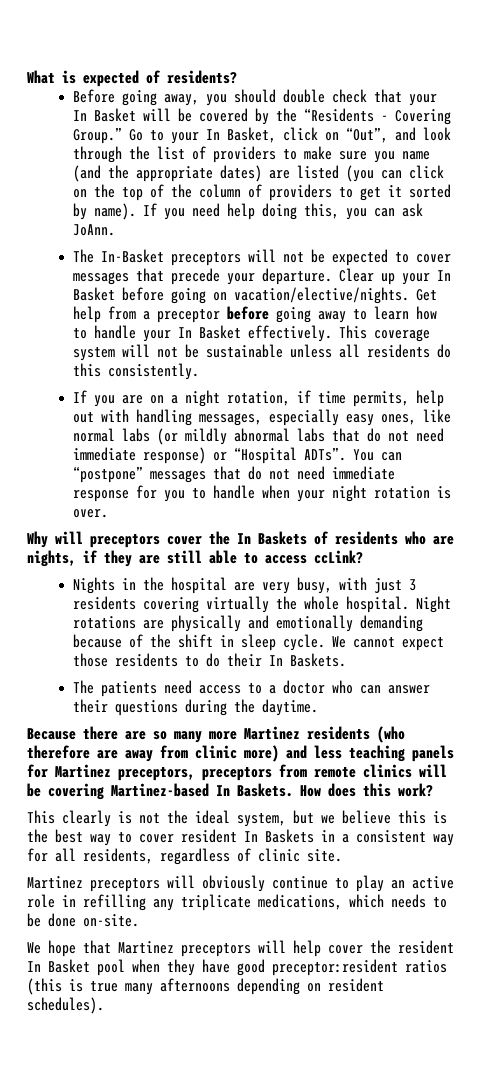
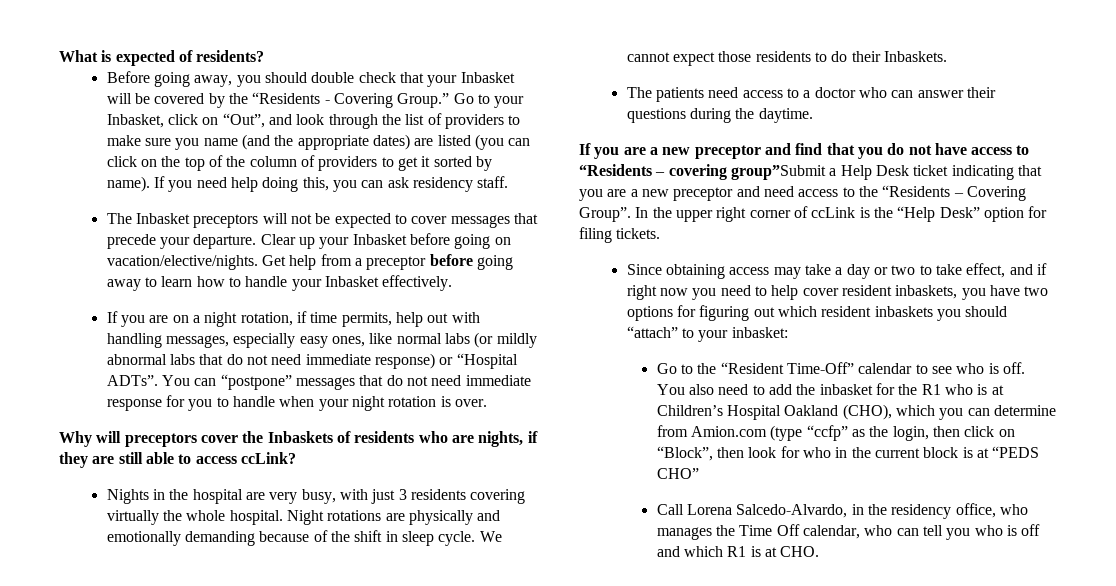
[72,108,136,122] In Basket -> [460,72,515,83] Inbasket
[205,127,276,143] In Basket, -> [106,114,164,128] Inbasket,
[72,224,115,236] [72,249,164,263] JoAnn. // The In-Basket -> [412,176,509,192] [106,213,191,224] residency staff. // The Inbasket
[436,270,451,281] [72,287,115,301] In Basket -> [352,234,407,245] Inbasket
[177,325,241,339] In Basket -> [324,276,379,287] Inbasket
[338,325,430,342] [72,344,451,361] [72,363,199,380] This coverage system will not be sustainable unless all residents do this consistently. -> (453, 283) none
[237,531,307,545] In Baskets -> [267,431,333,443] Inbaskets
[268,653,346,667] In Baskets. -> [883,51,947,62] Inbaskets.
[27,726,405,743] [27,745,454,762] [27,764,447,781] [27,783,433,800] [27,810,447,827] [27,829,454,846] [27,848,342,865] [27,875,454,892] [27,894,447,911] [27,913,139,927] [27,940,454,957] [27,959,447,976] [27,978,384,995] [27,997,104,1014] Because there are so many more Martinez residents (who therefore are away from clinic more) and less teaching panels for Martinez preceptors, preceptors from remote clinics will be covering Martinez-based In Baskets. How does this work? // This clearly is not the ideal system, but we believe this is the best way to cover resident In Baskets in a consistent way for all residents, regardless of clinic site. // Martinez preceptors will obviously continue to play an active role in refilling any triplicate medications, which needs to be done on-site. // We hope that Martinez preceptors will help cover the resident In Basket pool when they have good preceptor:resident ratios (this is true many afternoons depending on resident schedules). -> [579,143,1030,159] [579,164,1042,180] [579,185,1026,201] [579,206,1048,222] [579,227,661,243] [626,263,1047,279] [626,285,1049,300] [626,305,1008,321] [626,326,788,342] [656,362,1026,374] [656,383,1004,395] [656,404,1057,420] [656,425,1015,441] [656,446,1040,461] [656,468,699,479] [656,503,1029,519] [656,524,1041,540] [656,546,820,557] If you are a new preceptor and find that you do not have access to “Residents – covering group”Submit a Help Desk ticket indicating that you are a new preceptor and need access to the “Residents – Covering Group”. In the upper right corner of ccLink is the “Help Desk” option for filing tickets. // Since obtaining access may take a day or two to take effect, and if right now you need to help cover resident inbaskets, you have two options for figuring out which resident inbaskets you should “attach” to your inbasket: // Go to the “Resident Time-Off” calendar to see who is off. You also need to add the inbasket for the R1 who is at Children’s Hospital Oakland (CHO), which you can determine from Amion.com (type “ccfp” as the login, then click on “Block”, then look for who in the current block is at “PEDS CHO” // Call Lorena Salcedo-Alvardo, in the residency office, who manages the Time Off calendar, who can tell you who is off and which R1 is at CHO.

